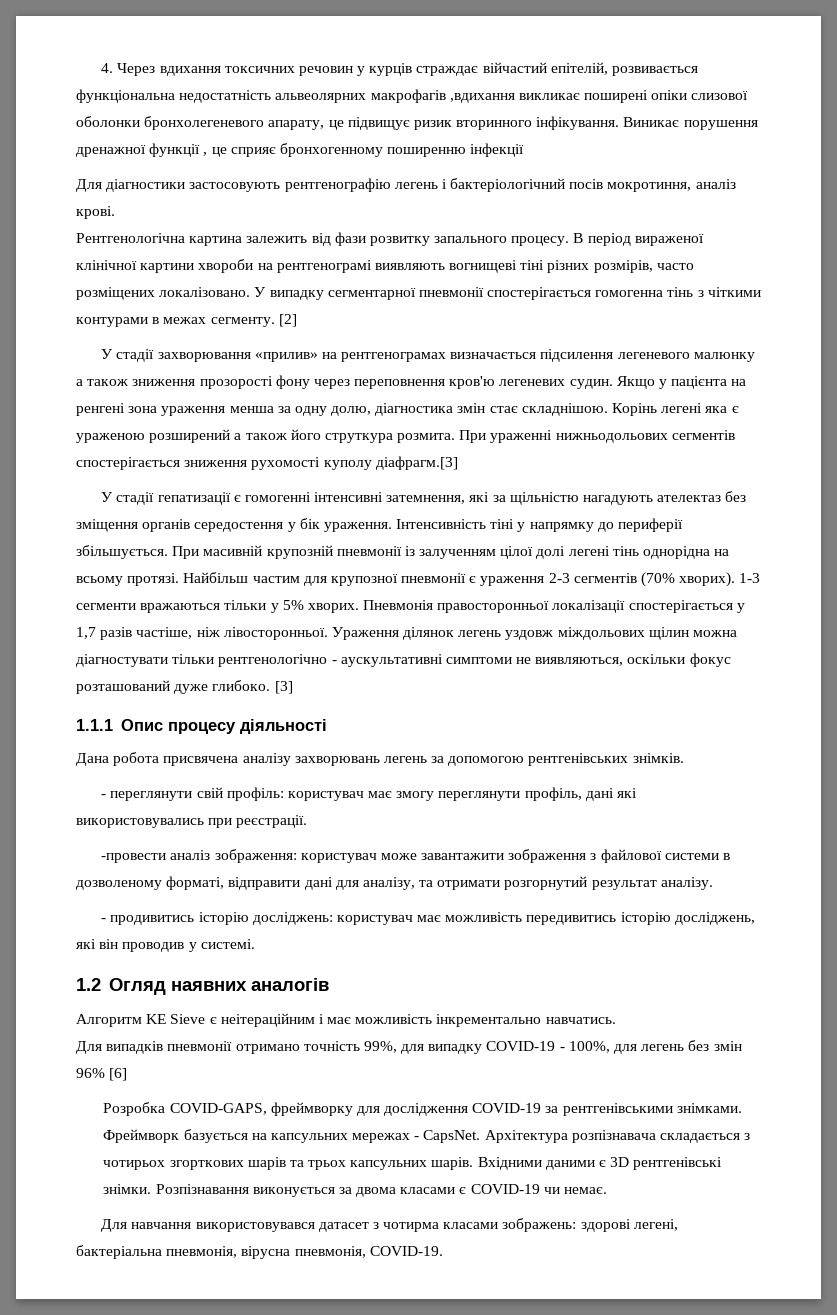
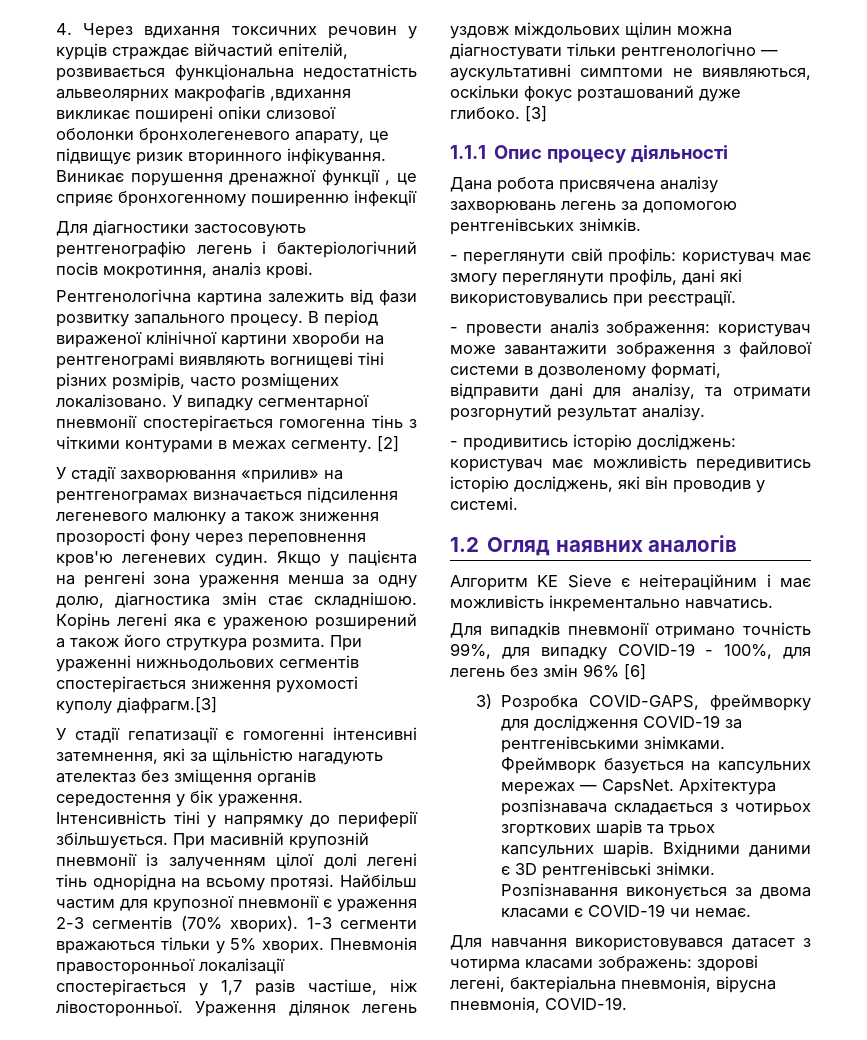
[331,660,337,664] - -> [761,50,778,56] —
[101,853,167,863] -провести -> [450,324,542,337] - провести
(128, 1074) none -> [475,694,492,709] 3)
[414,1136,420,1140] - -> [580,785,598,791] —

